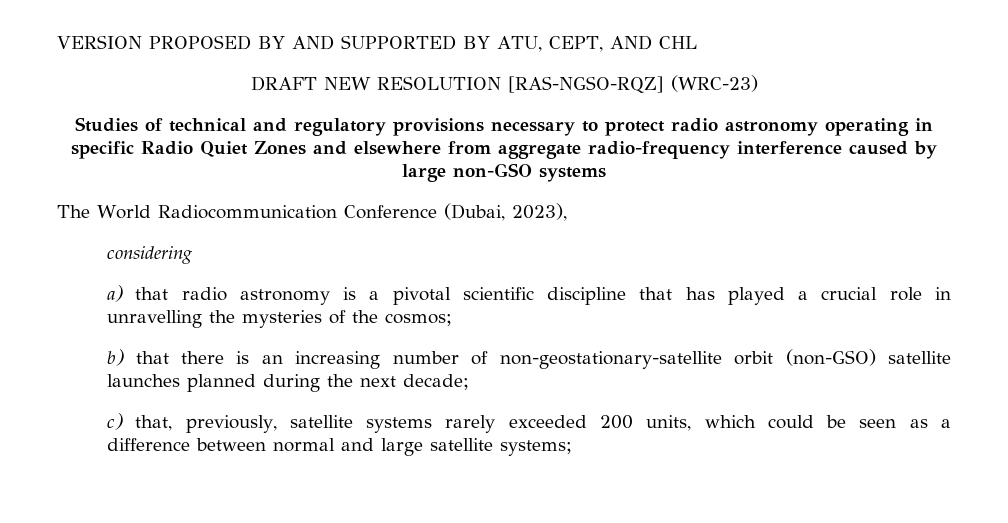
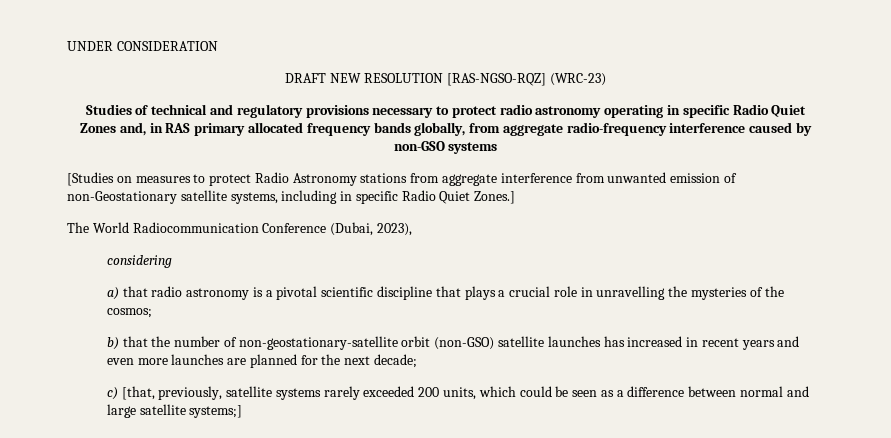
[57,35,697,52] VERSION PROPOSED BY AND SUPPORTED BY ATU, CEPT, AND CHL -> [67,41,218,51] UNDER CONSIDERATION
[313,141,441,155] and elsewhere -> [119,122,466,136] and, in RAS primary allocated frequency bands globally,
[402,164,446,182] large -> (812, 129) none
(606, 174) none -> [67,172,737,186] [67,190,516,204] // [Studies on measures to protect Radio Astronomy stations from aggregate interference from unwanted emission of non-Geostationary satellite systems, including in specific Radio Quiet Zones.]
[685,287,785,305] has played -> [464,286,496,300] plays
[180,351,381,369] there is an increasing -> [151,336,171,347] the
[187,374,321,392] planned during -> [603,336,800,350] [106,354,318,368] has increased in recent years and even more launches are planned for
[135,415,173,431] that, -> [121,386,155,400] [that,
[500,440,573,456] systems; -> [189,405,243,418] systems;]

